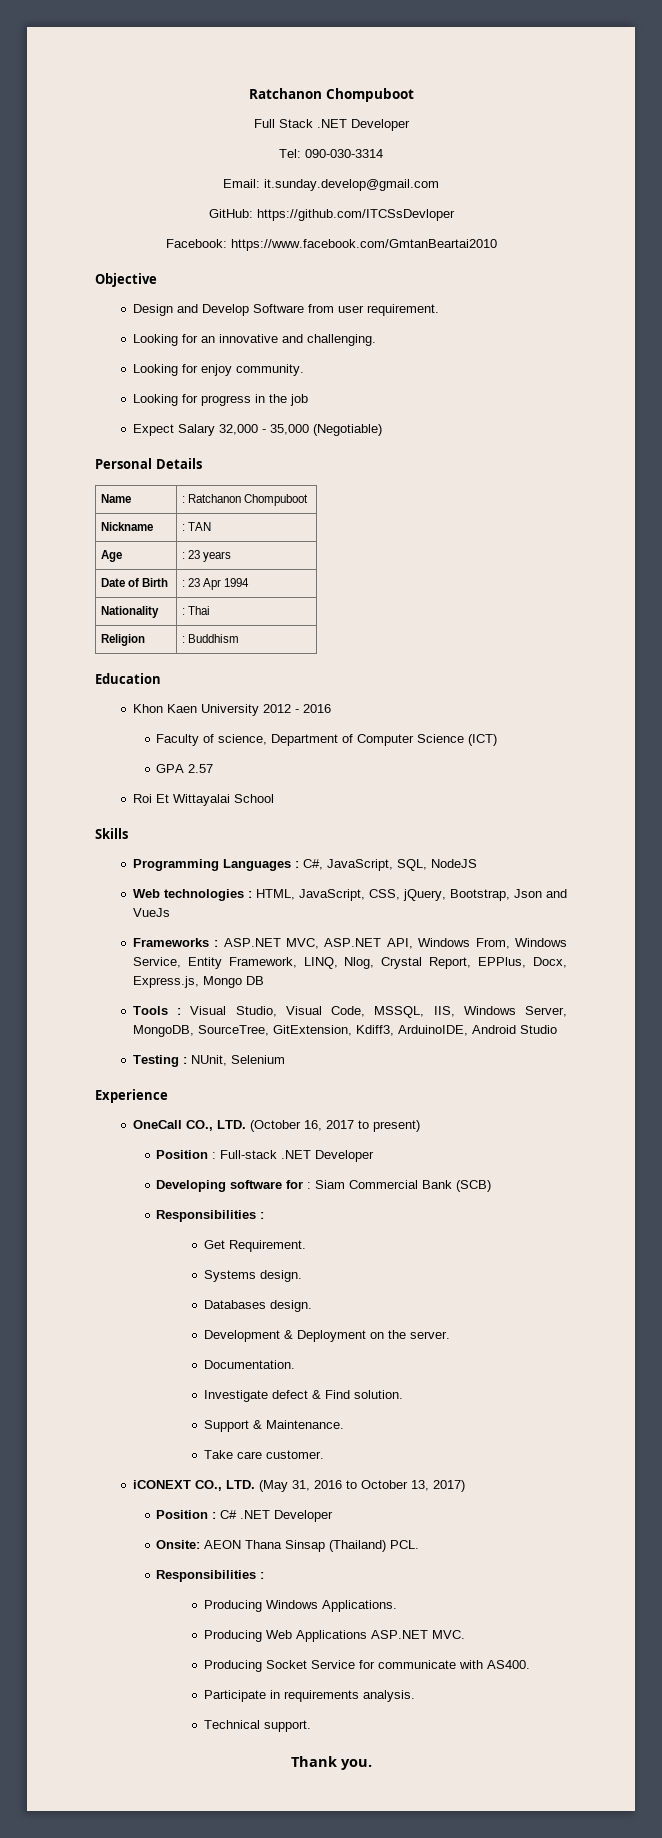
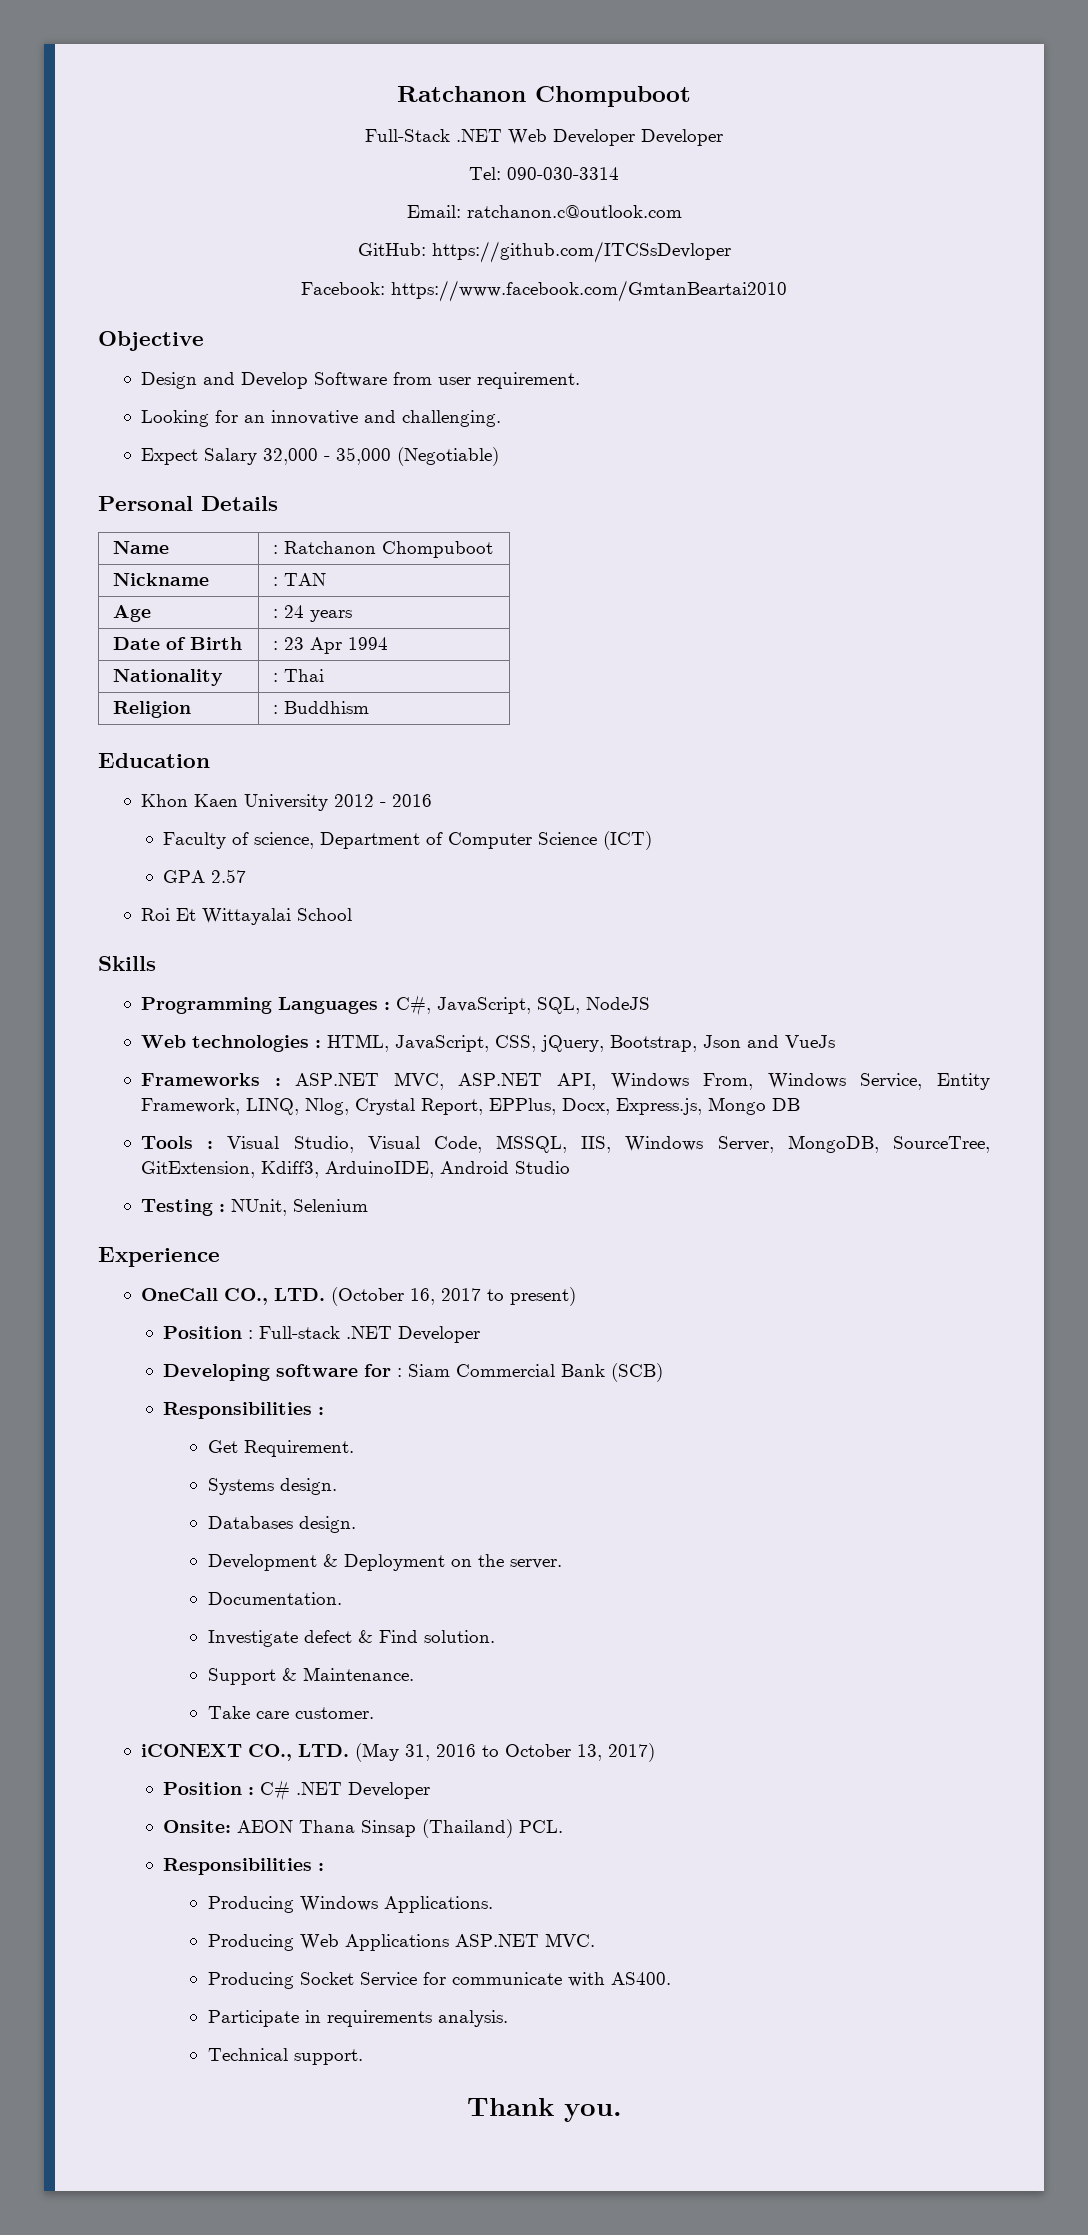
[248,88,414,102] [253,119,347,128] Ratchanon Chompuboot // Full Stack .NET -> [397,86,691,107] [365,129,635,146] Ratchanon Chompuboot // Full-Stack .NET Web Developer
[264,179,439,191] it.sunday.develop@gmail.com -> [466,205,682,218] ratchanon.c@outlook.com
[132,364,304,376] [132,394,308,406] // Looking for enjoy community. // Looking for progress in the job -> (502, 418) none
[187,550,200,559] 23 -> [283,605,304,618] 24

